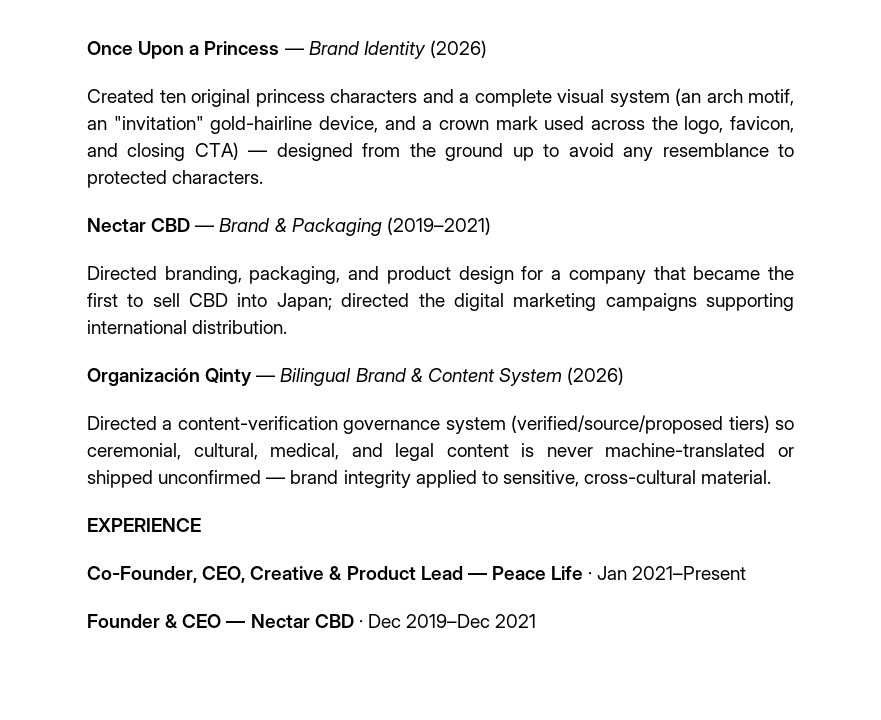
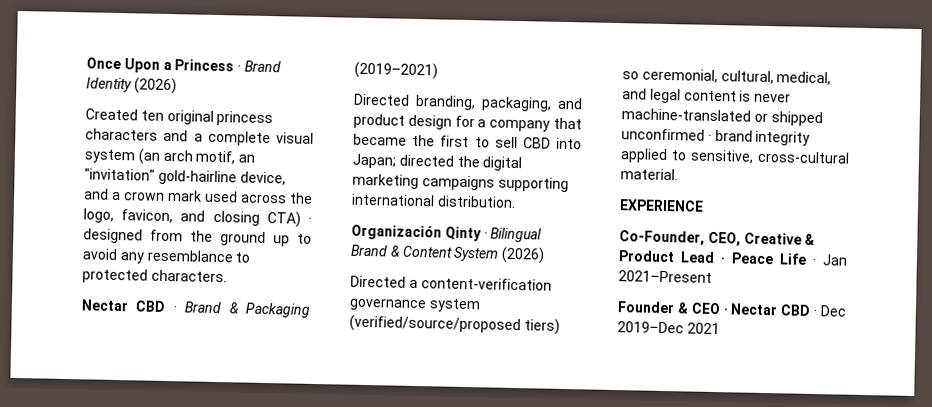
[284,48,304,55] — -> [237,65,242,72] ·
[248,150,268,157] — -> [308,217,312,224] ·
[195,225,215,232] — -> [172,306,177,313] ·
[256,375,276,382] — -> [483,232,488,239] ·
[266,477,286,484] — -> [707,134,712,141] ·
[467,573,487,580] — -> [720,257,725,264] ·
[226,621,246,628] — -> [722,308,728,315] ·

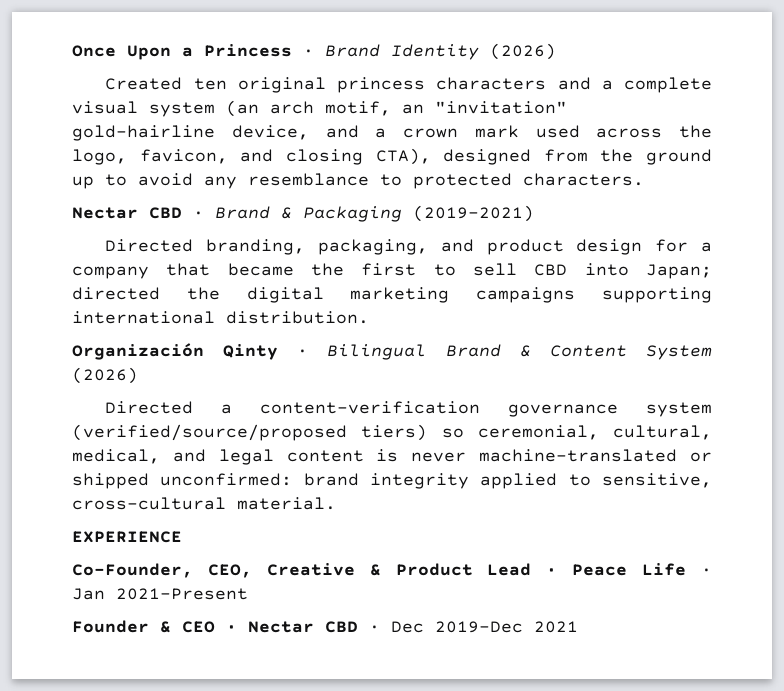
[266,211,312,228] CTA) · -> [375,148,431,165] CTA),
[621,128,712,141] unconfirmed · -> [160,473,293,486] unconfirmed:

